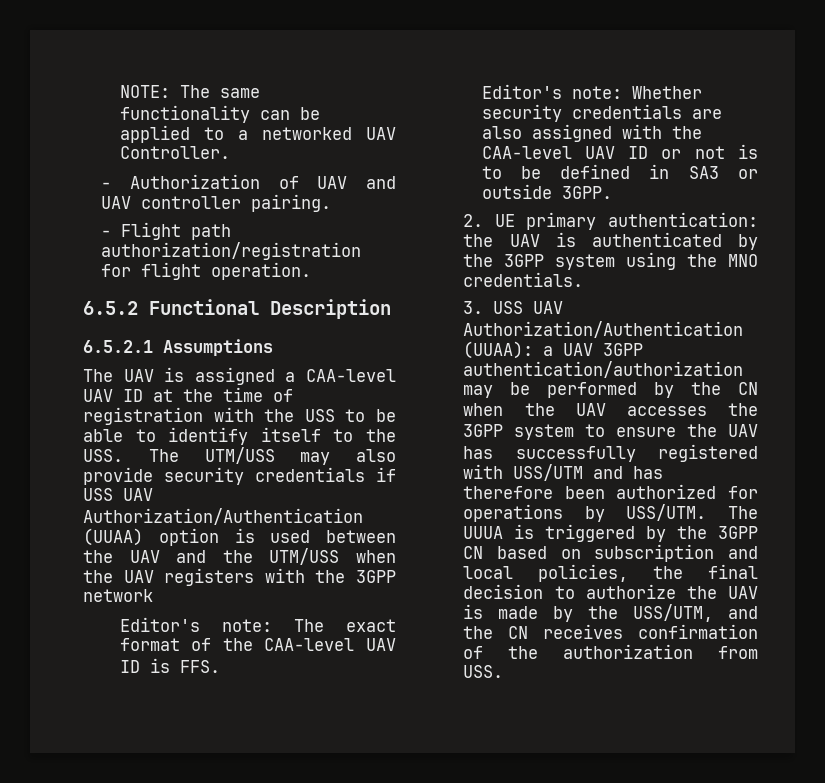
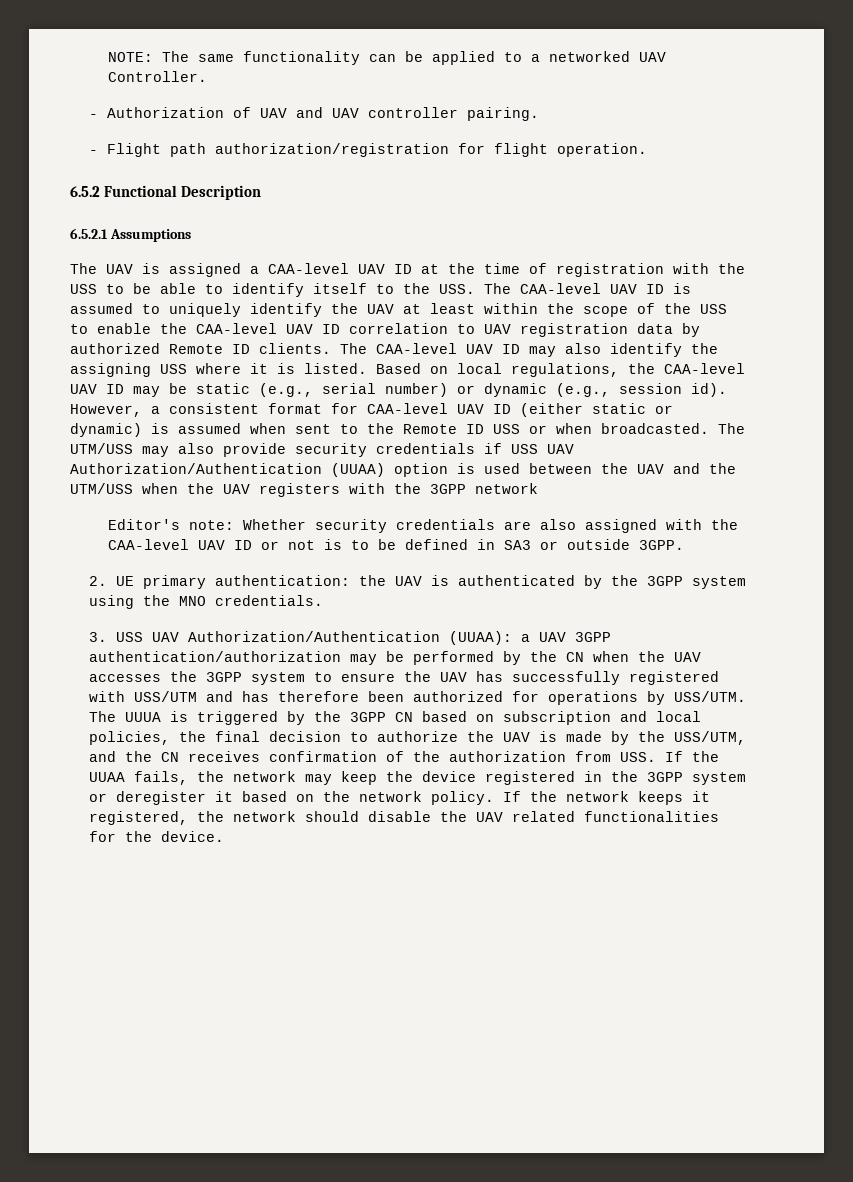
(179, 455) none -> [520,283,691,294] [70,303,727,317] [70,323,700,337] [70,343,718,357] [70,363,745,377] [70,383,727,397] [70,403,673,417] [70,423,745,437] CAA-level UAV ID is assumed to uniquely identify the UAV at least within the scope of the USS to enable the CAA-level UAV ID correlation to UAV registration data by authorized Remote ID clients. The CAA-level UAV ID may also identify the assigning USS where it is listed. Based on local regulations, the CAA-level UAV ID may be static (e.g., serial number) or dynamic (e.g., session id). However, a consistent format for CAA-level UAV ID (either static or dynamic) is assumed when sent to the Remote ID USS or when broadcasted. The
[119,617,396,632] [119,638,397,651] [119,658,220,673] // Editor's note: The exact format of the CAA-level UAV ID is FFS. -> (538, 488) none
(504, 671) none -> [664,751,719,762] [88,771,746,785] [88,791,710,805] [88,811,719,825] [88,831,224,842] If the UUAA fails, the network may keep the device registered in the 3GPP system or deregister it based on the network policy. If the network keeps it registered, the network should disable the UAV related functionalities for the device.

